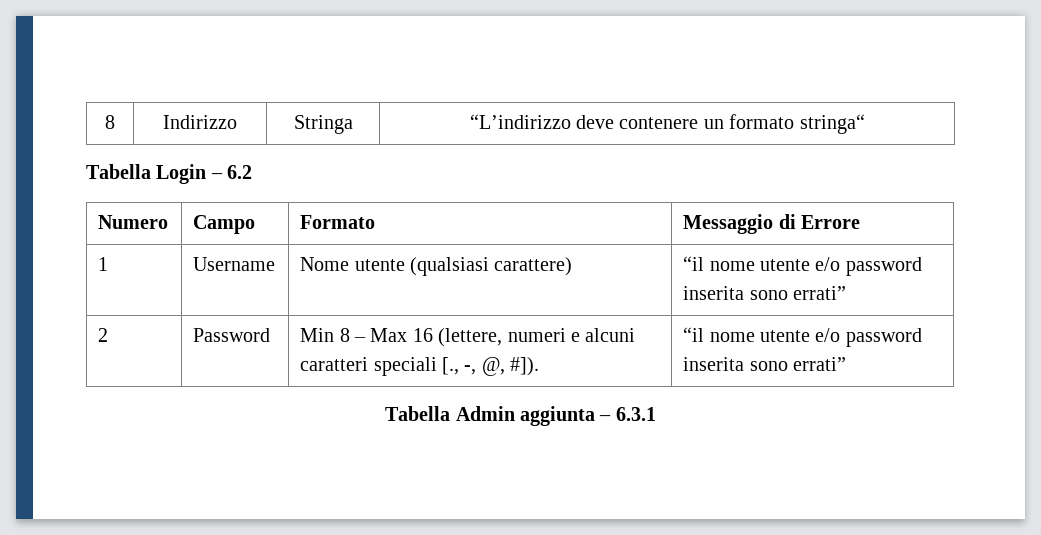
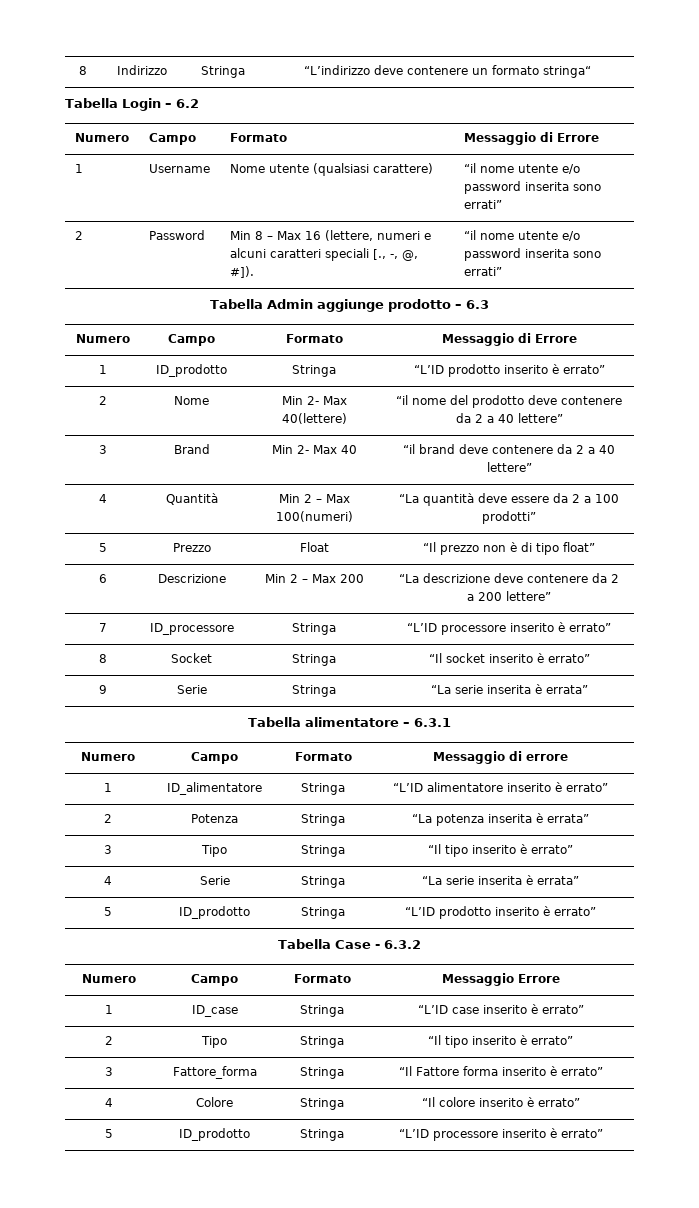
[520,406,656,426] aggiunta – 6.3.1 -> [316,299,489,312] [75,334,130,343] [168,334,215,346] [285,334,343,343] [441,333,577,346] [98,365,107,374] [156,364,227,377] [292,365,336,377] [413,364,605,377] [98,396,107,405] [174,396,209,405] [281,396,347,405] [281,413,347,424] [396,395,622,408] [455,413,563,423] [98,445,107,454] [173,444,210,454] [271,445,357,454] [403,444,615,454] [486,462,532,472] [98,494,107,503] [165,493,218,505] [278,494,350,503] [275,511,353,522] [399,493,619,506] [482,511,536,524] [98,543,107,552] [172,543,211,552] [299,542,329,552] [423,542,595,555] [98,574,107,583] [157,574,226,583] [264,574,364,583] [399,573,619,583] [467,591,551,601] [98,623,107,632] [149,623,234,635] [292,623,336,635] [407,622,611,635] [98,654,107,663] [171,653,212,663] [292,654,336,666] [428,653,590,663] [98,685,107,694] [176,685,207,694] [292,685,336,697] [430,684,588,694] [248,717,451,727] [80,752,135,761] [191,752,238,764] [294,752,352,761] [432,751,568,764] [103,783,112,792] [167,782,262,795] [301,783,345,795] [392,782,608,792] [103,814,112,823] [191,814,238,823] [301,814,345,826] [411,813,589,826] [103,845,112,854] [201,845,227,857] [301,845,345,857] [427,844,573,857] [103,876,112,885] [199,876,230,885] [301,876,345,888] [421,875,579,885] [103,907,112,916] [179,906,250,919] [301,907,345,919] [404,906,596,919] [278,939,421,949] [82,974,136,983] [191,974,238,986] [293,974,351,983] [441,973,560,986] [105,1005,113,1014] [191,1005,238,1017] [300,1005,344,1017] [417,1004,584,1014] [105,1036,113,1045] [201,1036,227,1048] [300,1036,344,1048] [428,1035,573,1048] [105,1067,113,1076] [172,1066,257,1079] [300,1067,344,1079] [398,1066,603,1076] [105,1098,113,1107] [196,1097,233,1107] [300,1098,344,1110] [421,1097,580,1107] [105,1129,113,1138] [179,1128,250,1141] [300,1129,344,1141] [398,1128,603,1141] aggiunge prodotto – 6.3 // Numero | Campo | Formato | Messaggio di Errore // 1 | ID_prodotto | Stringa | “L’ID prodotto inserito è errato” // 2 | Nome | Min 2- Max 40(lettere) | “il nome del prodotto deve contenere da 2 a 40 lettere” // 3 | Brand | Min 2- Max 40 | “il brand deve contenere da 2 a 40 lettere” // 4 | Quantità | Min 2 – Max 100(numeri) | “La quantità deve essere da 2 a 100 prodotti” // 5 | Prezzo | Float | “Il prezzo non è di tipo float” // 6 | Descrizione | Min 2 – Max 200 | “La descrizione deve contenere da 2 a 200 lettere” // 7 | ID_processore | Stringa | “L’ID processore inserito è errato” // 8 | Socket | Stringa | “Il socket inserito è errato” // 9 | Serie | Stringa | “La serie inserita è errata” // Tabella alimentatore – 6.3.1 // Numero | Campo | Formato | Messaggio di errore // 1 | ID_alimentatore | Stringa | “L’ID alimentatore inserito è errato” // 2 | Potenza | Stringa | “La potenza inserita è errata” // 3 | Tipo | Stringa | “Il tipo inserito è errato” // 4 | Serie | Stringa | “La serie inserita è errata” // 5 | ID_prodotto | Stringa | “L’ID prodotto inserito è errato” // Tabella Case - 6.3.2 // Numero | Campo | Formato | Messaggio Errore // 1 | ID_case | Stringa | “L’ID case inserito è errato” // 2 | Tipo | Stringa | “Il tipo inserito è errato” // 3 | Fattore_forma | Stringa | “Il Fattore forma inserito è errato” // 4 | Colore | Stringa | “Il colore inserito è errato” // 5 | ID_prodotto | Stringa | “L’ID processore inserito è errato”

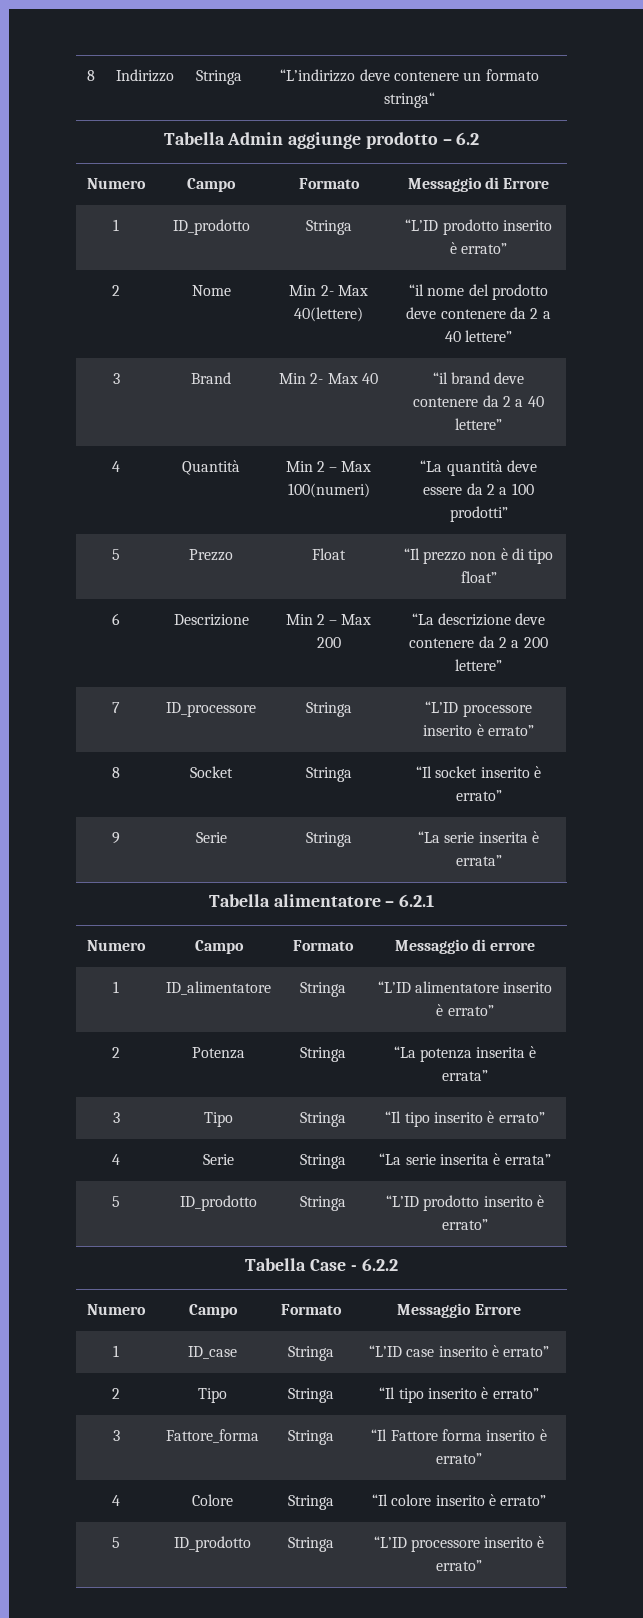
[65,98,199,111] [74,133,129,142] [148,133,196,145] [229,133,287,142] [463,132,599,145] [74,164,83,173] [148,164,210,173] [229,163,433,176] [463,163,580,174] [463,181,601,194] [463,200,502,209] [74,231,83,240] [148,230,205,240] [229,230,431,241] [229,248,418,261] [229,266,254,278] [463,230,580,241] [463,248,601,261] [463,267,502,276] // Tabella Login – 6.2 // Numero | Campo | Formato | Messaggio di Errore // 1 | Username | Nome utente (qualsiasi carattere) | “il nome utente e/o password inserita sono errati” // 2 | Password | Min 8 – Max 16 (lettere, numeri e alcuni caratteri speciali [., -, @, #]). | “il nome utente e/o password inserita sono errati” -> (435, 100) none
[465,300,489,309] 6.3 -> [456,132,480,145] 6.2
[413,718,451,727] 6.3.1 -> [399,894,435,907] 6.2.1
[383,940,421,949] 6.3.2 -> [361,1258,398,1271] 6.2.2

